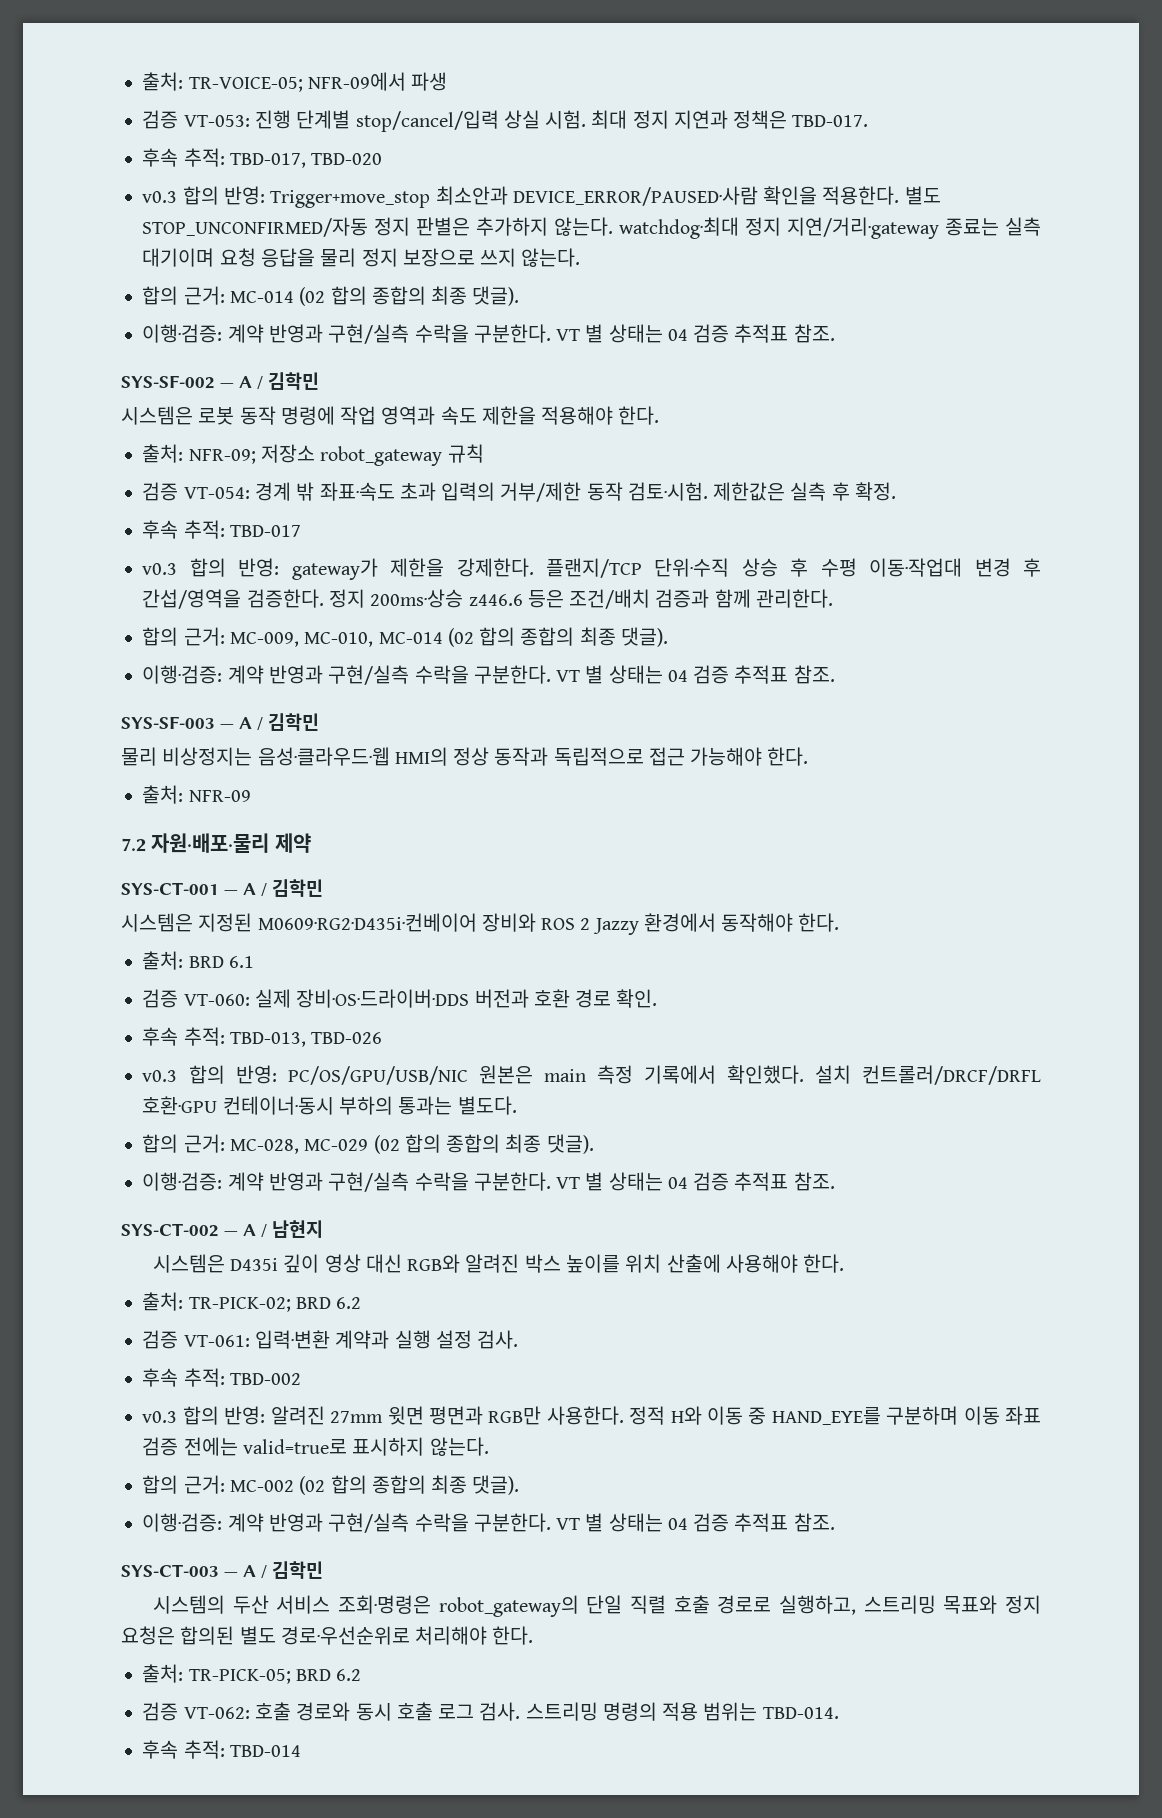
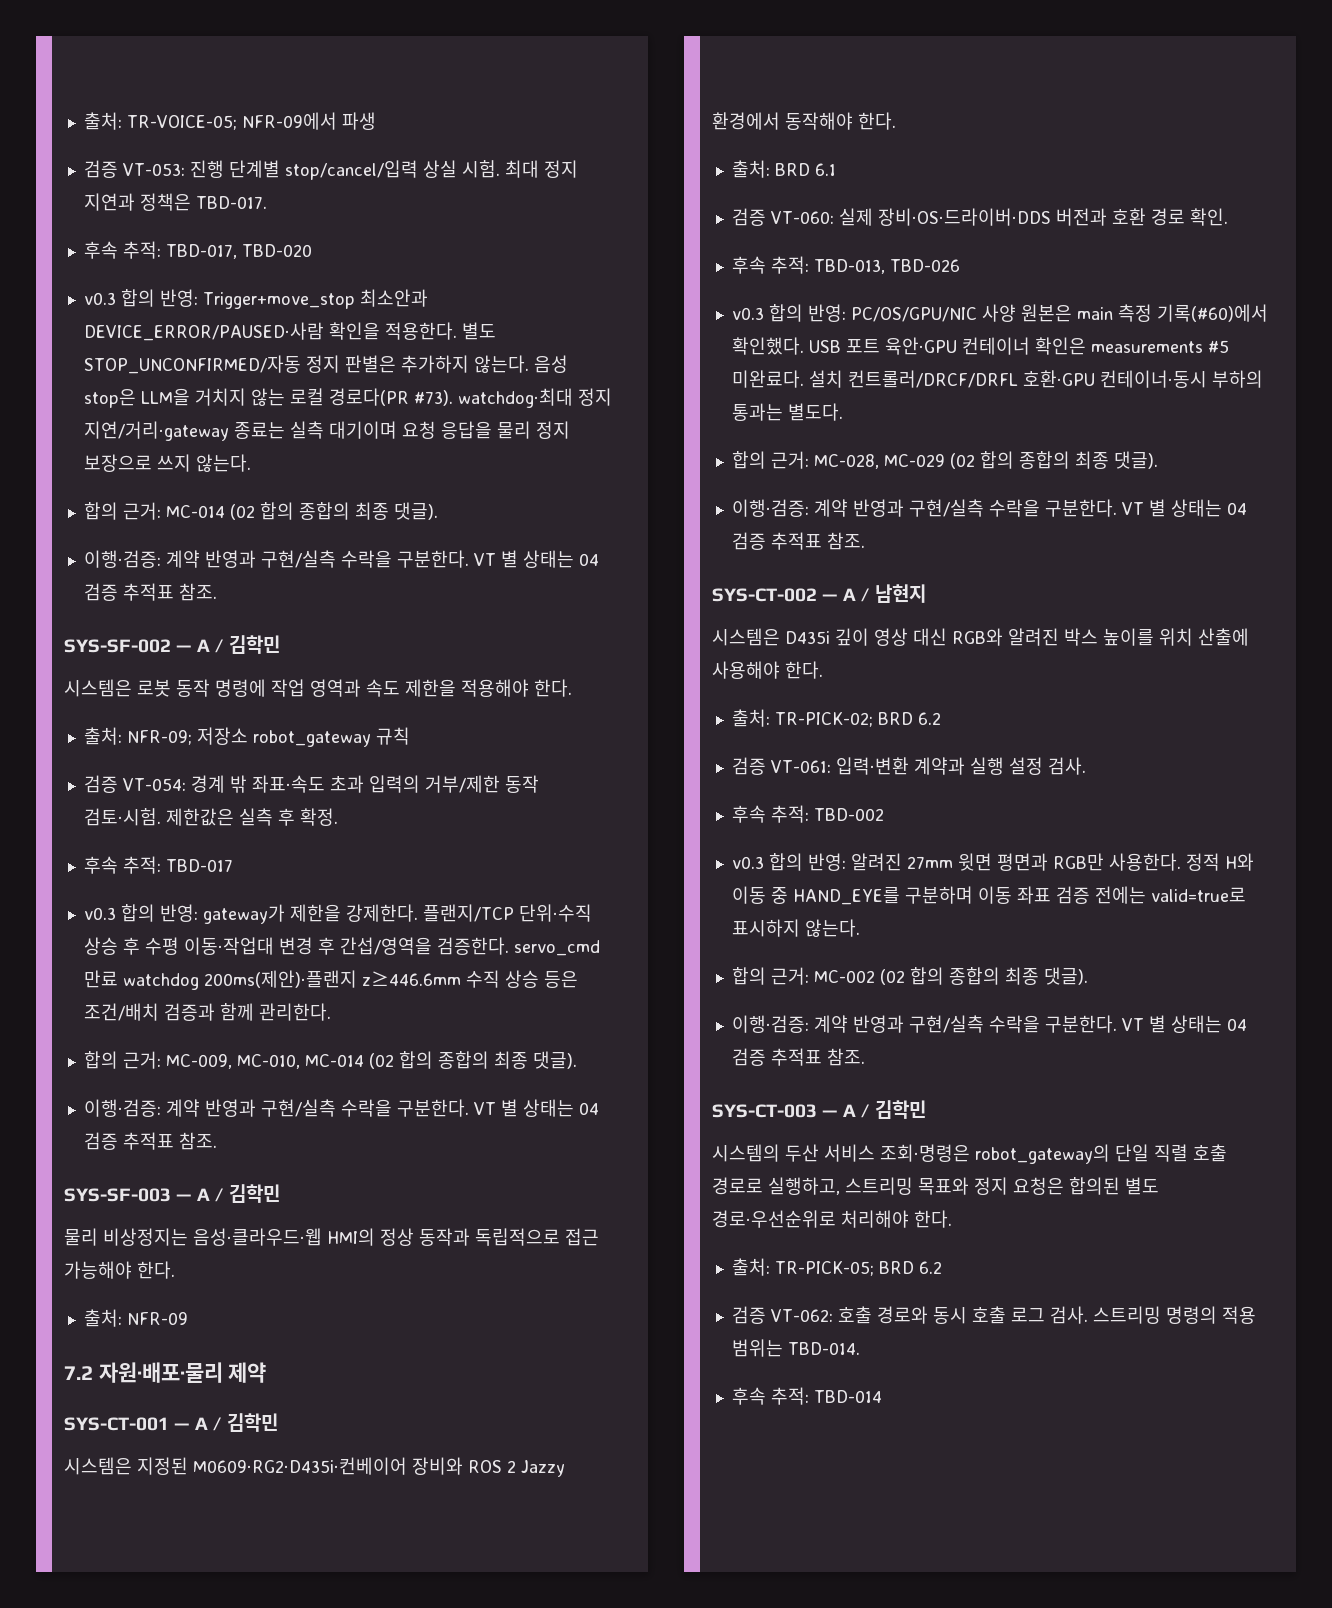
(614, 226) none -> [533,355,568,373] [83,388,453,408] 음성 stop은 LLM을 거치지 않는 로컬 경로다(PR #73).
[328,589,523,608] 정지 200ms·상승 z446.6 -> [513,940,600,956] [83,970,539,990] servo_cmd 만료 watchdog 200ms(제안)·플랜지 z≥446.6mm 수직 상승
[287,1066,468,1085] PC/OS/GPU/USB/NIC -> [850,304,1016,322] PC/OS/GPU/NIC 사양
[643,1065,804,1084] 기록에서 확인했다. -> [1156,304,1268,322] [731,337,1229,355] [731,370,804,388] 기록(#60)에서 확인했다. USB 포트 육안·GPU 컨테이너 확인은 measurements #5 미완료다.

